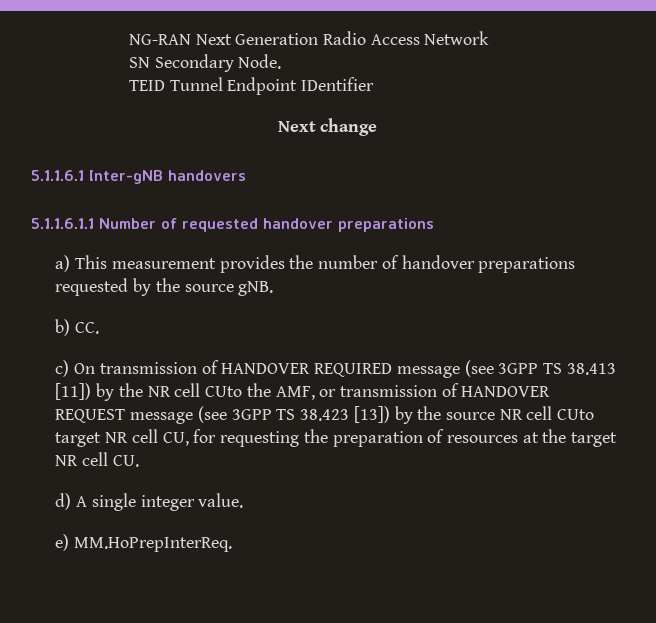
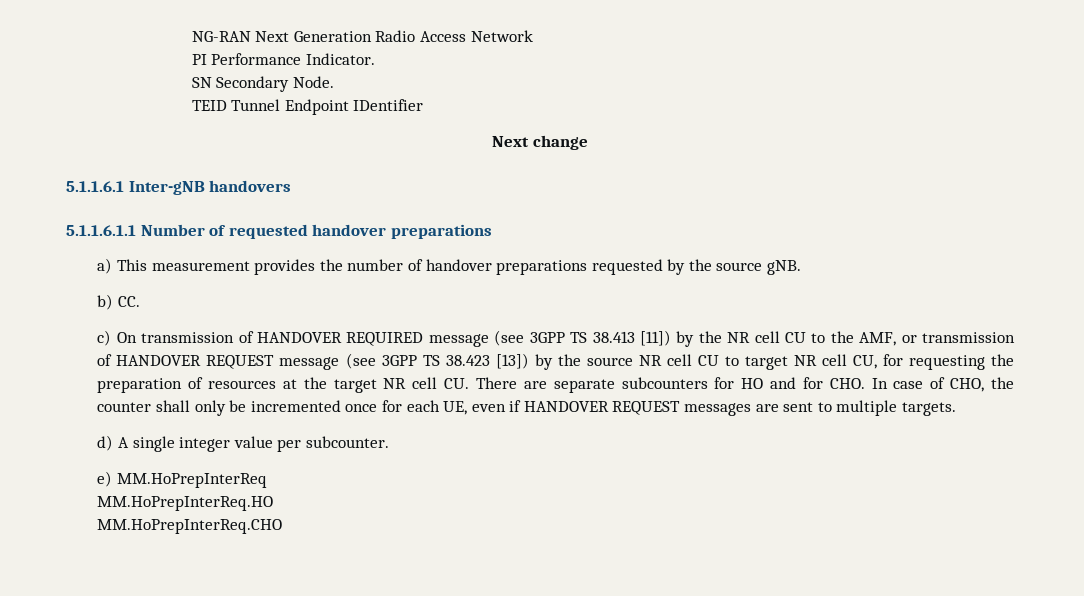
(490, 38) none -> [191,53,375,65] // PI Performance Indicator.
[205,386,243,397] CUto -> [784,332,826,343] CU to
[557,409,595,420] CUto -> [697,355,739,366] CU to
[55,493,244,511] [55,534,233,552] // d) A single integer value. // e) MM.HoPrepInterReq. -> [476,377,1014,393] [97,400,957,416] [97,435,389,452] [97,471,267,488] [97,496,274,511] [97,519,283,534] There are separate subcounters for HO and for CHO. In case of CHO, the counter shall only be incremented once for each UE, even if HANDOVER REQUEST messages are sent to multiple targets. // d) A single integer value per subcounter. // e) MM.HoPrepInterReq // MM.HoPrepInterReq.HO // MM.HoPrepInterReq.CHO

